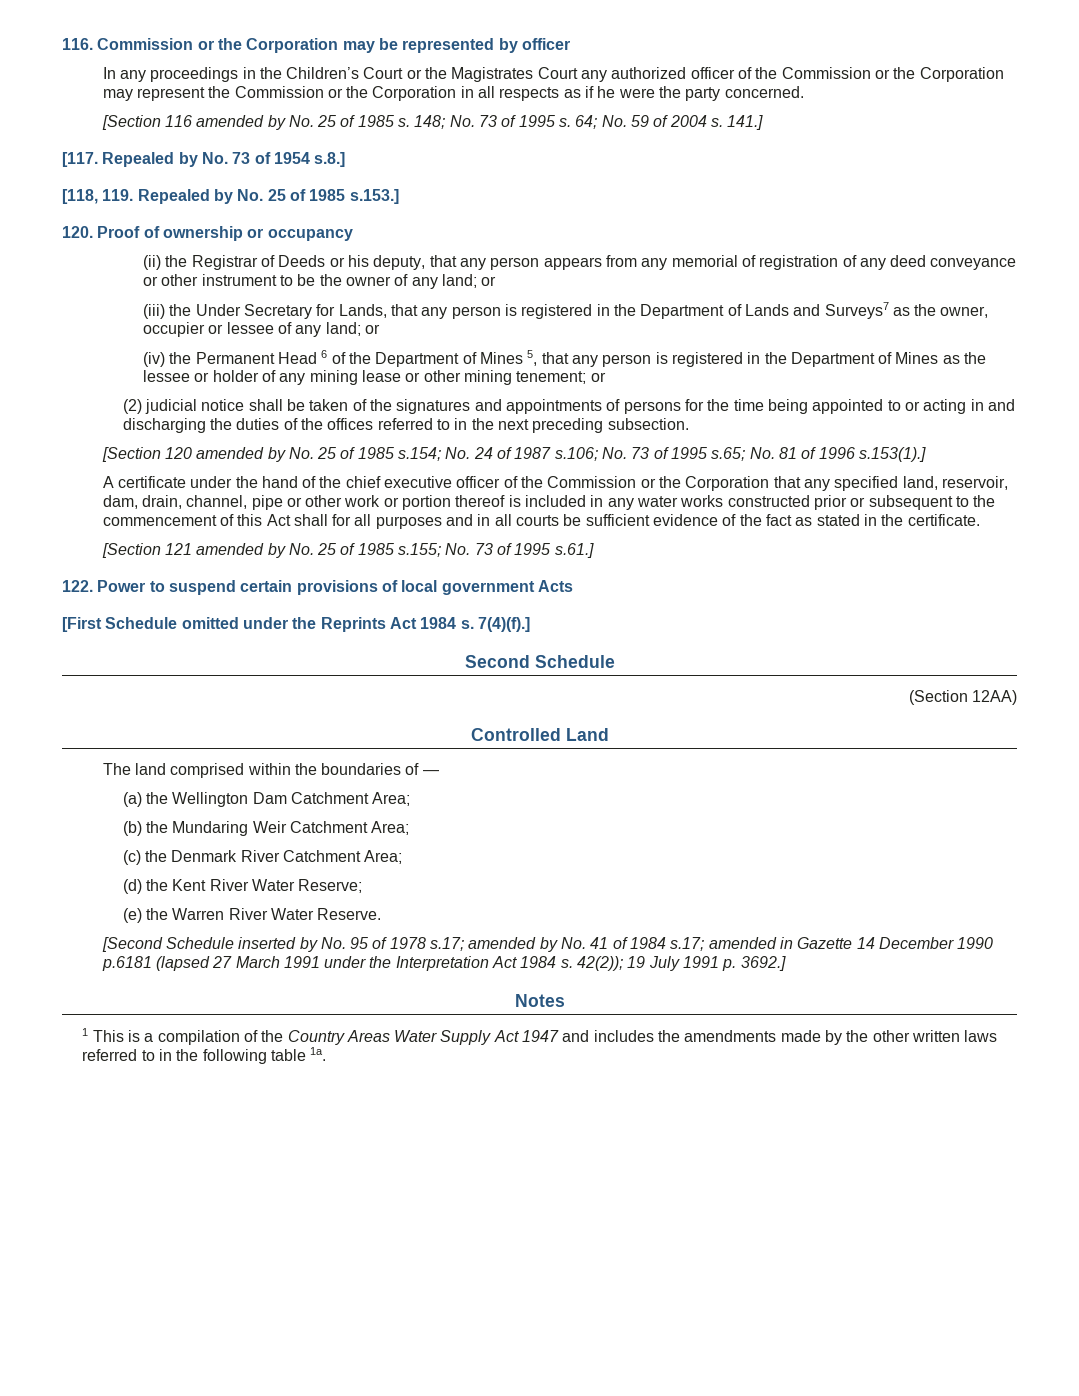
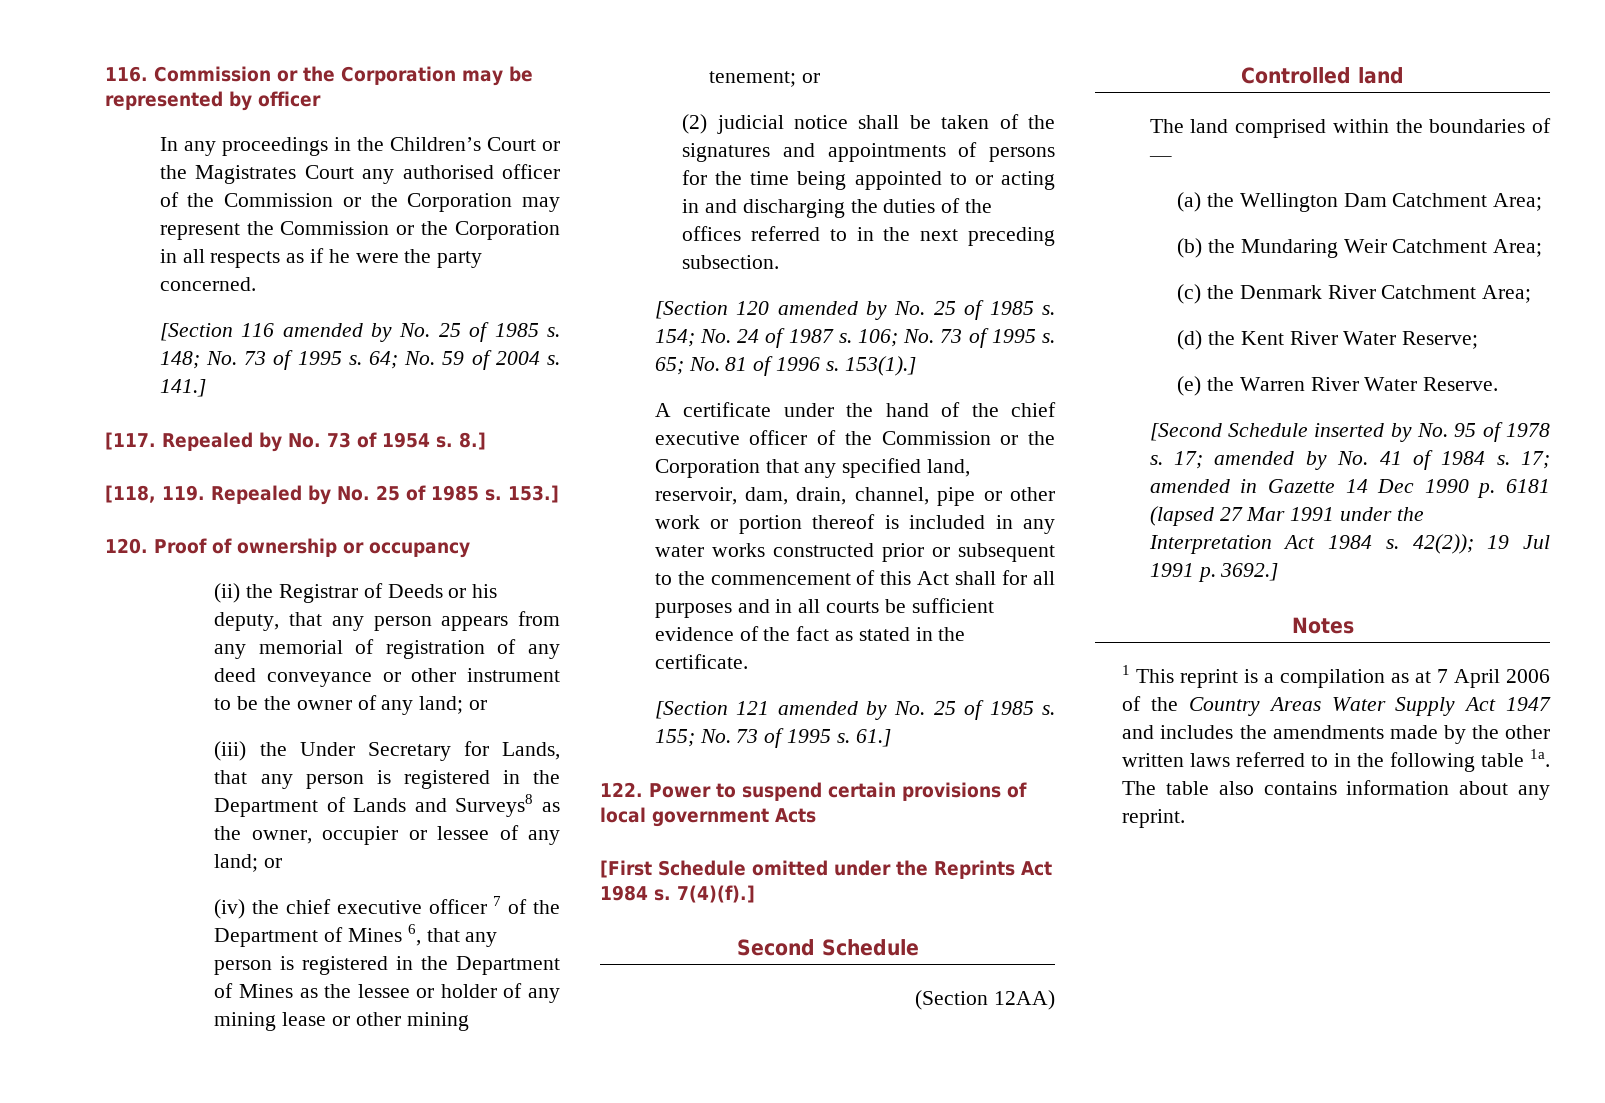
[611,67,687,79] authorized -> [402,165,494,179] authorised
[314,152,346,167] s.8.] -> [436,432,486,450] s. 8.]
[349,189,399,204] s.153.] -> [485,485,559,503] s. 153.]
[824,302,889,319] Surveys7 -> [455,794,534,817] Surveys8
[195,350,328,364] Permanent Head 6 -> [286,896,502,914] chief executive officer 7
[527,350,538,366] 5, -> [407,924,421,946] 6,
[398,447,442,461] s.154; -> [1042,305,1055,315] [654,329,695,347] s. 154;
[554,447,746,461] s.106; No. 73 of 1995 s.65; -> [838,328,1055,348] [654,357,684,375] s. 106; No. 73 of 1995 s. 65;
[858,447,926,462] s.153(1).] -> [825,356,916,376] s. 153(1).]
[398,543,594,558] s.155; No. 73 of 1995 s.61.] -> [1042,705,1055,715] [654,728,891,748] s. 155; No. 73 of 1995 s. 61.]
[565,728,609,741] Land -> [1358,67,1404,84] land
[430,937,465,951] s.17; -> [1149,451,1204,469] s. 17;
[670,937,705,951] s.17; -> [1496,451,1550,469] s. 17;
[878,937,994,949] [101,956,152,971] December 1990 p.6181 -> [1377,479,1550,498] Dec 1990 p. 6181
[235,956,280,968] March -> [1246,507,1286,521] Mar
[648,956,680,971] July -> [1523,535,1550,549] Jul
(124, 1036) none -> [1180,669,1239,688] reprint
(240, 1037) none -> [1391,669,1550,688] as at 7 April 2006
(327, 1054) none -> [1122,780,1550,800] [1122,809,1186,828] The table also contains information about any reprint.

